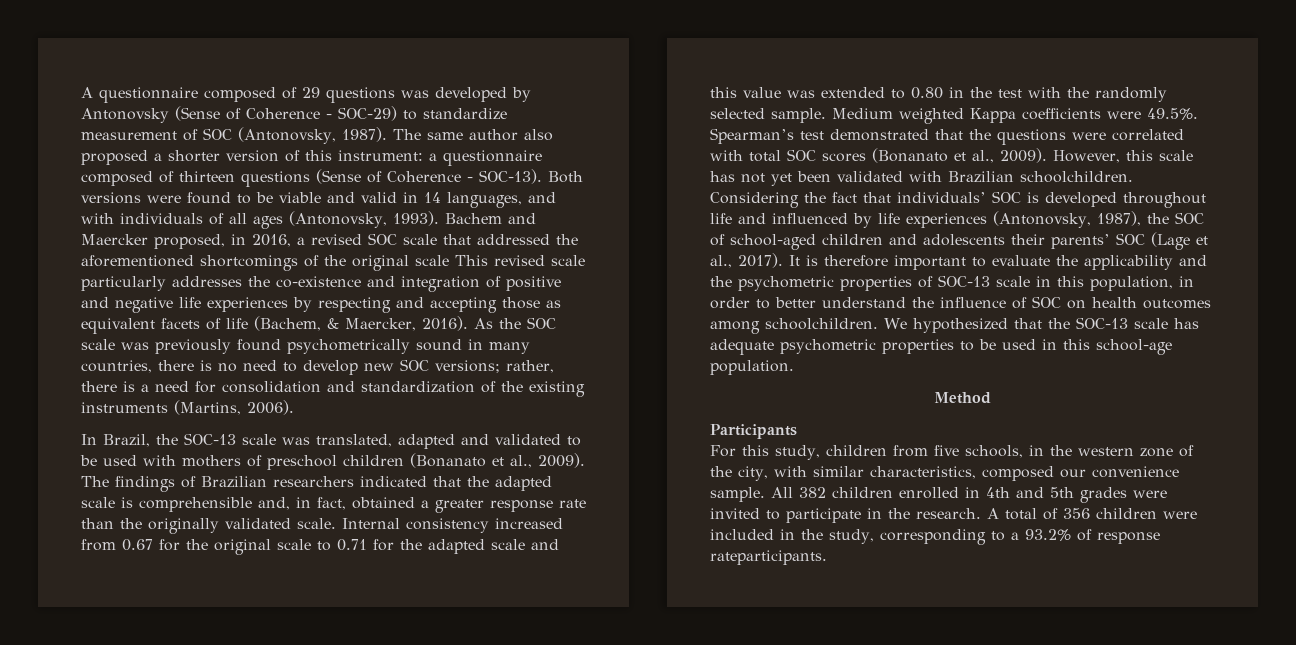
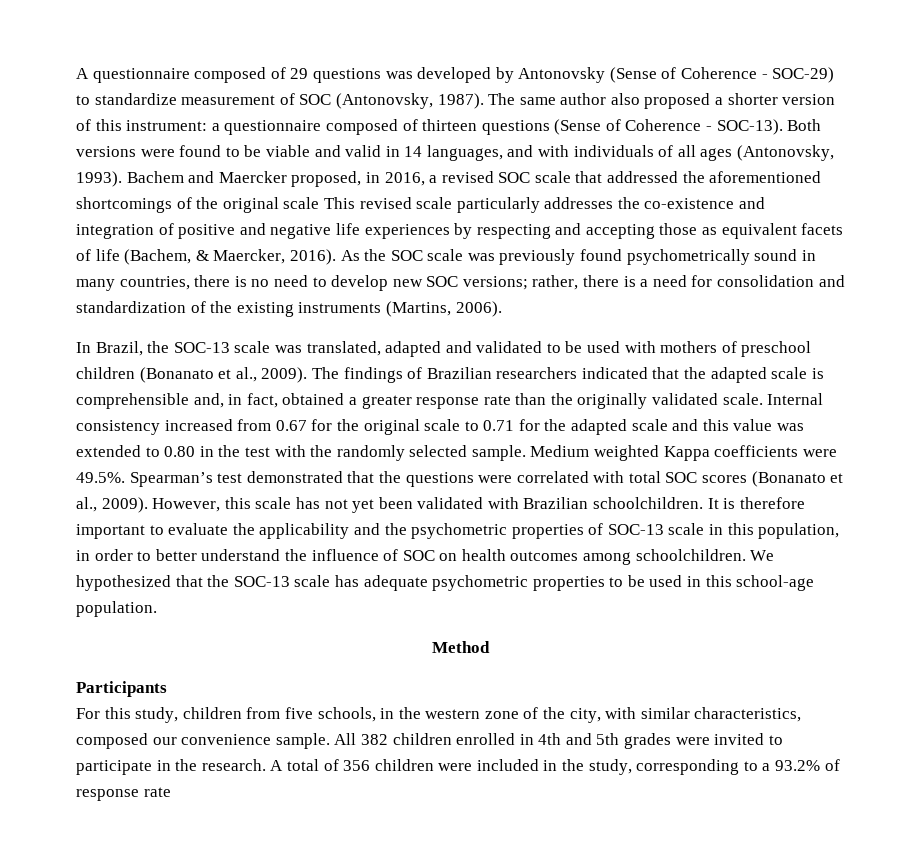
[710,191,1206,208] [710,211,1204,228] [710,232,1208,250] [710,253,783,268] Considering the fact that individuals’ SOC is developed throughout life and influenced by life experiences (Antonovsky, 1987), the SOC of school-aged children and adolescents their parents’ SOC (Lage et al., 2017). -> (704, 503) none
[710,550,827,565] rateparticipants. -> [143,787,171,797] rate

